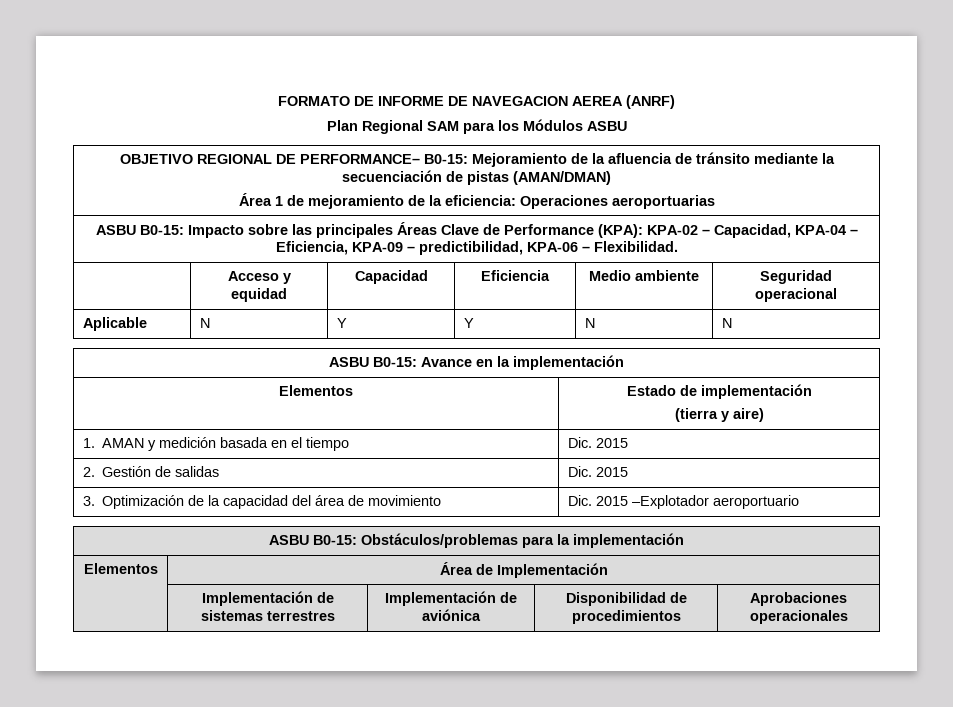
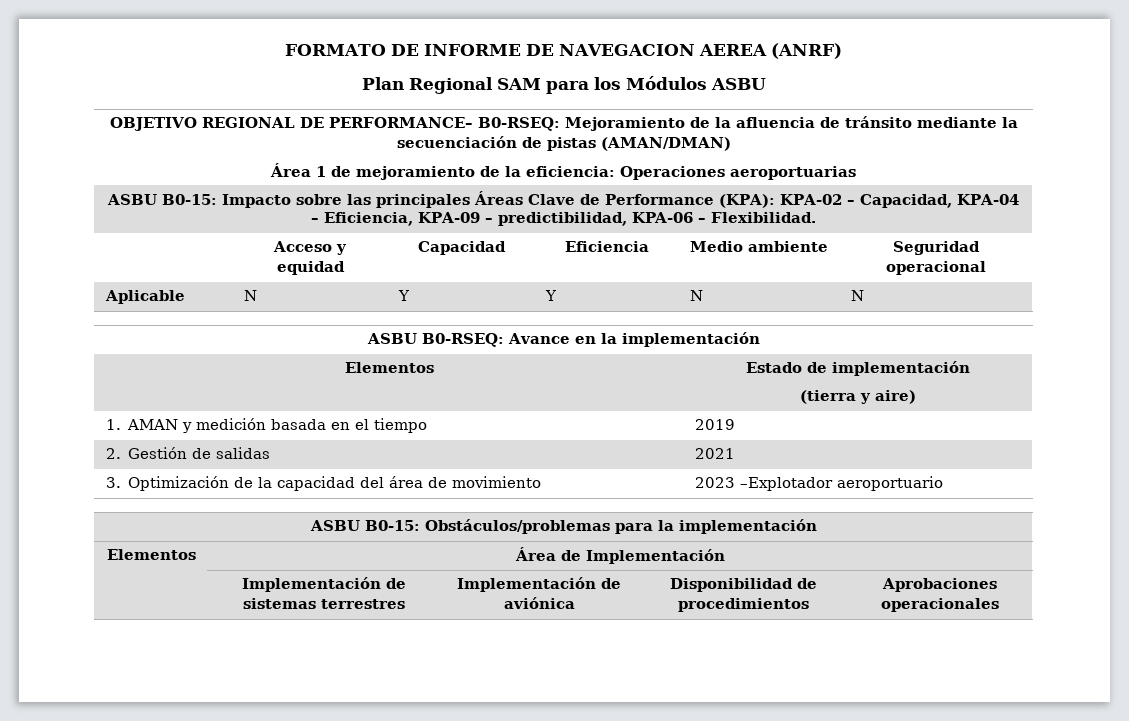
[423,154,468,164] B0-15: -> [477,117,560,131] B0-RSEQ:
[373,357,417,367] B0-15: -> [421,333,504,347] B0-RSEQ:
[567,437,628,448] Dic. 2015 -> [694,419,735,430] 2019
[567,466,628,477] Dic. 2015 -> [694,448,735,459] 2021
[567,495,628,506] Dic. 2015 -> [694,477,735,488] 2023

